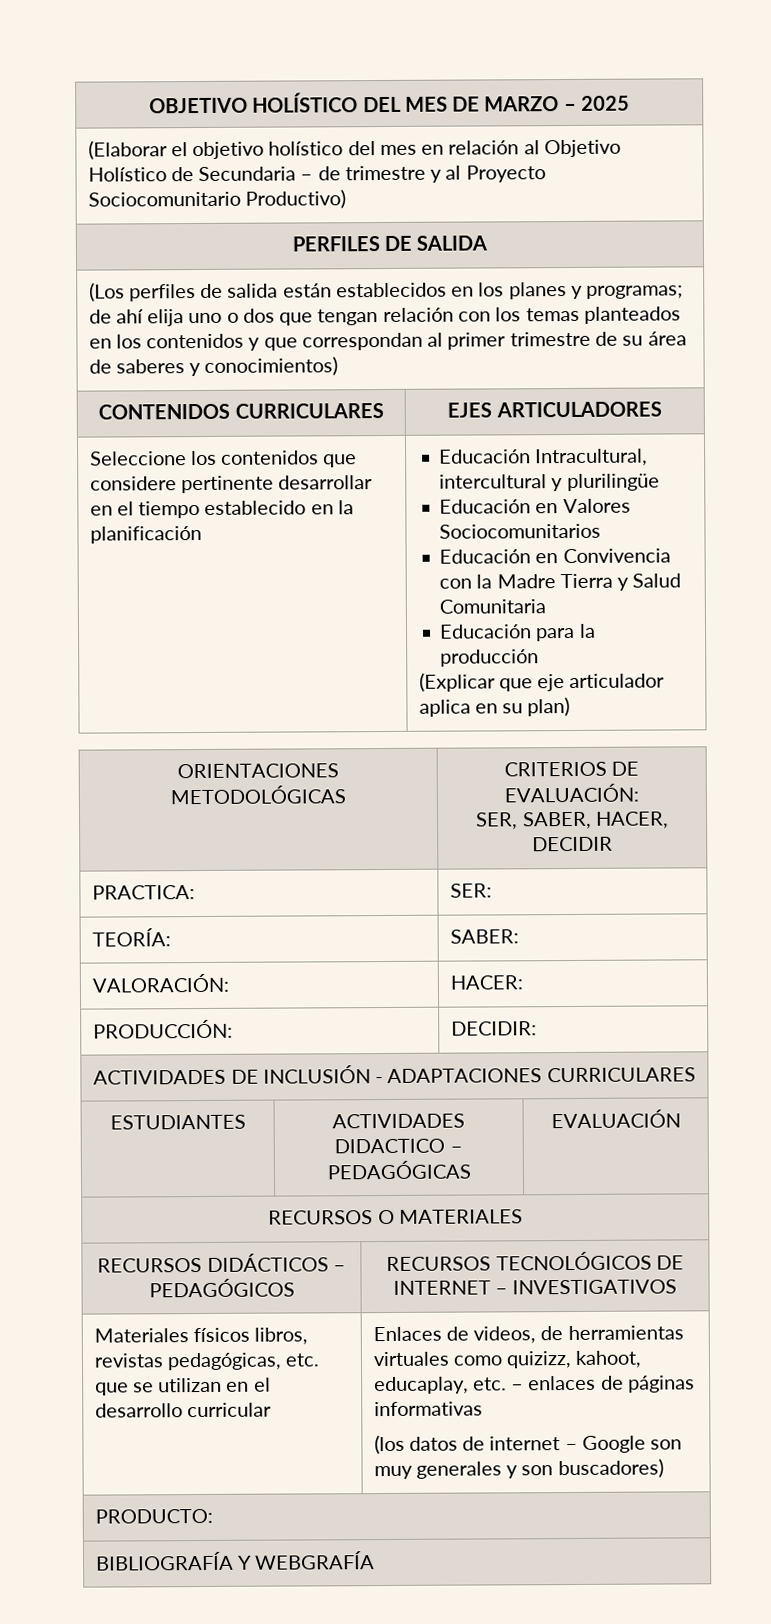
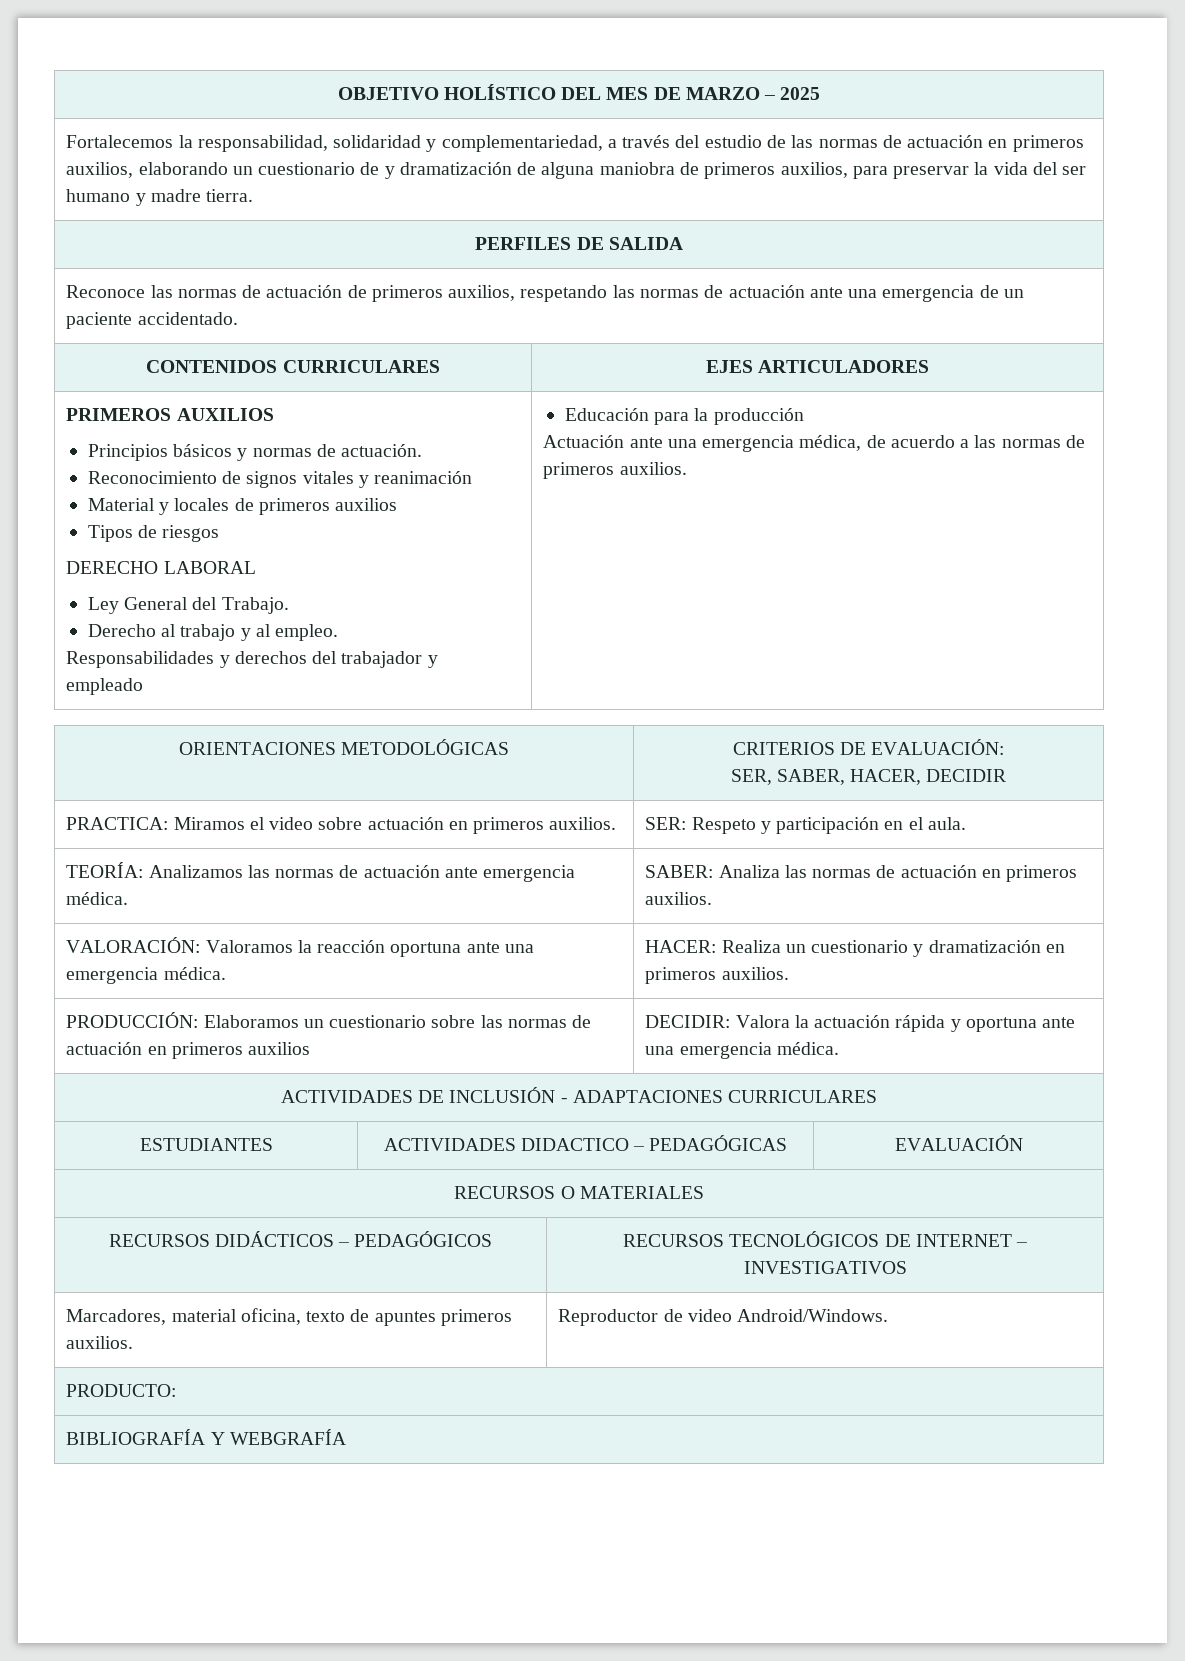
[87,139,621,160] [87,165,546,183] [87,189,346,209] [291,235,488,252] [88,282,684,302] [88,306,681,327] [88,331,687,351] [88,356,339,377] [98,403,384,420] [447,401,662,418] [89,450,358,468] [89,475,374,494] [89,500,354,519] [89,525,202,544] [439,448,649,467] [439,473,660,492] [439,498,631,514] [439,523,602,539] [439,548,671,564] [439,573,682,591] [439,599,547,614] [439,623,596,642] [440,649,540,667] [418,672,666,692] [418,696,571,717] (Elaborar el objetivo holístico del mes en relación al Objetivo Holístico de Secundaria – de trimestre y al Proyecto Sociocomunitario Productivo) // PERFILES DE SALIDA // (Los perfiles de salida están establecidos en los planes y programas; de ahí elija uno o dos que tengan relación con los temas planteados en los contenidos y que correspondan al primer trimestre de su área de saberes y conocimientos) // CONTENIDOS CURRICULARES | EJES ARTICULADORES // Seleccione los contenidos que considere pertinente desarrollar en el tiempo establecido en la planificación | Educación Intracultural, intercultural y plurilingüe // Educación en Valores Sociocomunitarios // Educación en Convivencia con la Madre Tierra y Salud Comunitaria // Educación para la producción // (Explicar que eje articulador aplica en su plan) -> [66,135,1084,152] [66,162,1087,179] [66,189,254,206] [475,237,683,250] [66,285,1024,302] [66,312,238,329] [146,360,440,373] [705,360,930,373] [66,408,274,421] [87,444,423,461] [87,471,473,488] [87,498,398,515] [87,525,220,542] [66,561,256,574] [87,597,289,614] [87,624,339,641] [66,651,438,668] [66,678,144,695] [564,408,804,425] [543,435,1085,452] [543,462,687,479] Fortalecemos la responsabilidad, solidaridad y complementariedad, a través del estudio de las normas de actuación en primeros auxilios, elaborando un cuestionario de y dramatización de alguna maniobra de primeros auxilios, para preservar la vida del ser humano y madre tierra. // PERFILES DE SALIDA // Reconoce las normas de actuación de primeros auxilios, respetando las normas de actuación ante una emergencia de un paciente accidentado. // CONTENIDOS CURRICULARES | EJES ARTICULADORES // PRIMEROS AUXILIOS // Principios básicos y normas de actuación. // Reconocimiento de signos vitales y reanimación // Material y locales de primeros auxilios // Tipos de riesgos // DERECHO LABORAL // Ley General del Trabajo. // Derecho al trabajo y al empleo. // Responsabilidades y derechos del trabajador y empleado | Educación para la producción // Actuación ante una emergencia médica, de acuerdo a las normas de primeros auxilios.
[449,883,492,898] [91,928,171,947] [449,929,519,944] [91,973,229,993] [449,975,523,990] [92,1019,233,1039] [450,1021,537,1036] | SER: // TEORÍA: | SABER: // VALORACIÓN: | HACER: // PRODUCCIÓN: | DECIDIR: -> [173,817,617,834] [645,817,966,834] [66,862,576,882] [66,892,129,905] [645,865,1078,882] [645,892,713,905] [66,937,534,957] [66,967,226,984] [645,940,1065,957] [645,967,789,984] [66,1012,592,1028] [66,1042,311,1059] [645,1015,1076,1032] [645,1042,839,1059] Miramos el video sobre actuación en primeros auxilios. | SER: Respeto y participación en el aula. // TEORÍA: Analizamos las normas de actuación ante emergencia médica. | SABER: Analiza las normas de actuación en primeros auxilios. // VALORACIÓN: Valoramos la reacción oportuna ante una emergencia médica. | HACER: Realiza un cuestionario y dramatización en primeros auxilios. // PRODUCCIÓN: Elaboramos un cuestionario sobre las normas de actuación en primeros auxilios | DECIDIR: Valora la actuación rápida y oportuna ante una emergencia médica.
[93,1327,309,1345] [93,1352,320,1371] [94,1377,271,1396] [94,1402,272,1418] [372,1325,684,1344] [372,1350,643,1369] [373,1375,695,1395] [373,1401,483,1417] [373,1434,683,1455] [373,1458,664,1480] Materiales físicos libros, revistas pedagógicas, etc. que se utilizan en el desarrollo curricular | Enlaces de videos, de herramientas virtuales como quizizz, kahoot, educaplay, etc. – enlaces de páginas informativas // (los datos de internet – Google son muy generales y son buscadores) -> [66,1308,512,1326] [66,1336,134,1349] [558,1309,889,1326] Marcadores, material oficina, texto de apuntes primeros auxilios. | Reproductor de video Android/Windows.

